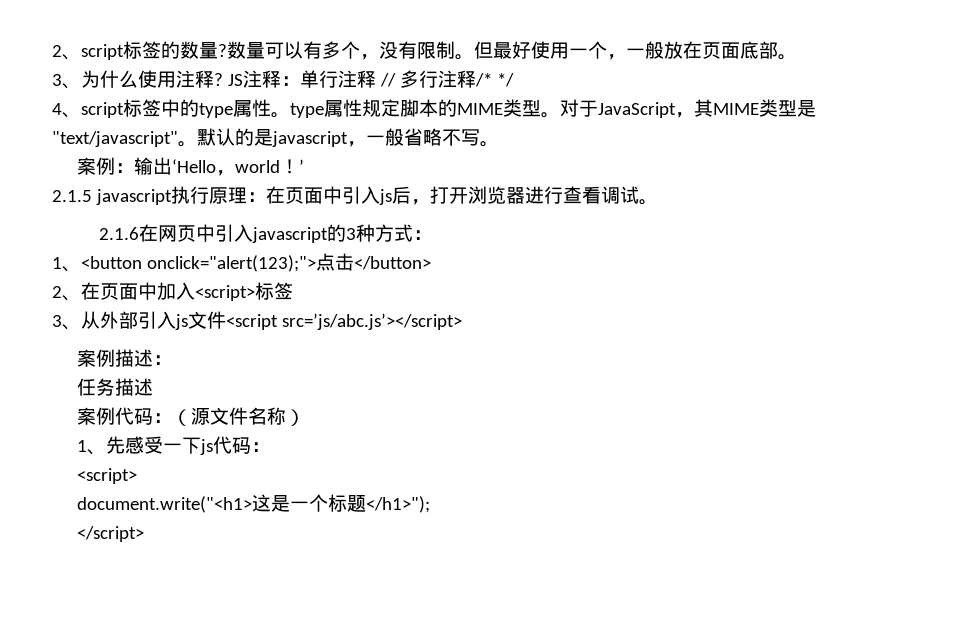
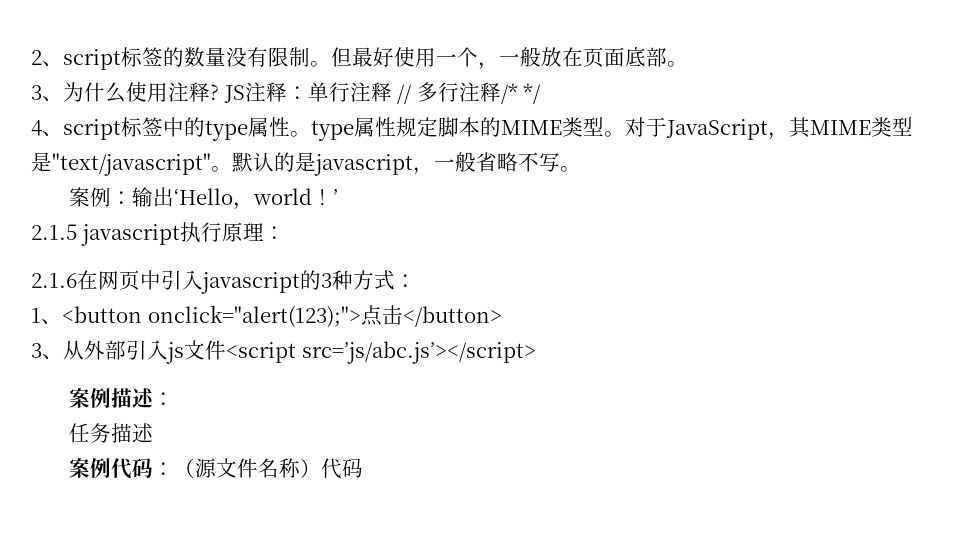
[218,41,379,60] ?数量可以有多个， -> (226, 56) none
[265,186,658,205] 在页面中引入js后，打开浏览器进行查看调试。 -> (285, 233) none
[52,282,293,301] // 2、在页面中加入<script>标签 -> (502, 316) none
[77,436,271,455] [77,468,138,484] [77,494,431,513] [77,526,145,542] // 1、先感受一下js代码： // <script> // document.write("<h1>这是一个标题</h1>"); // </script> -> [320,458,363,479] 代码

